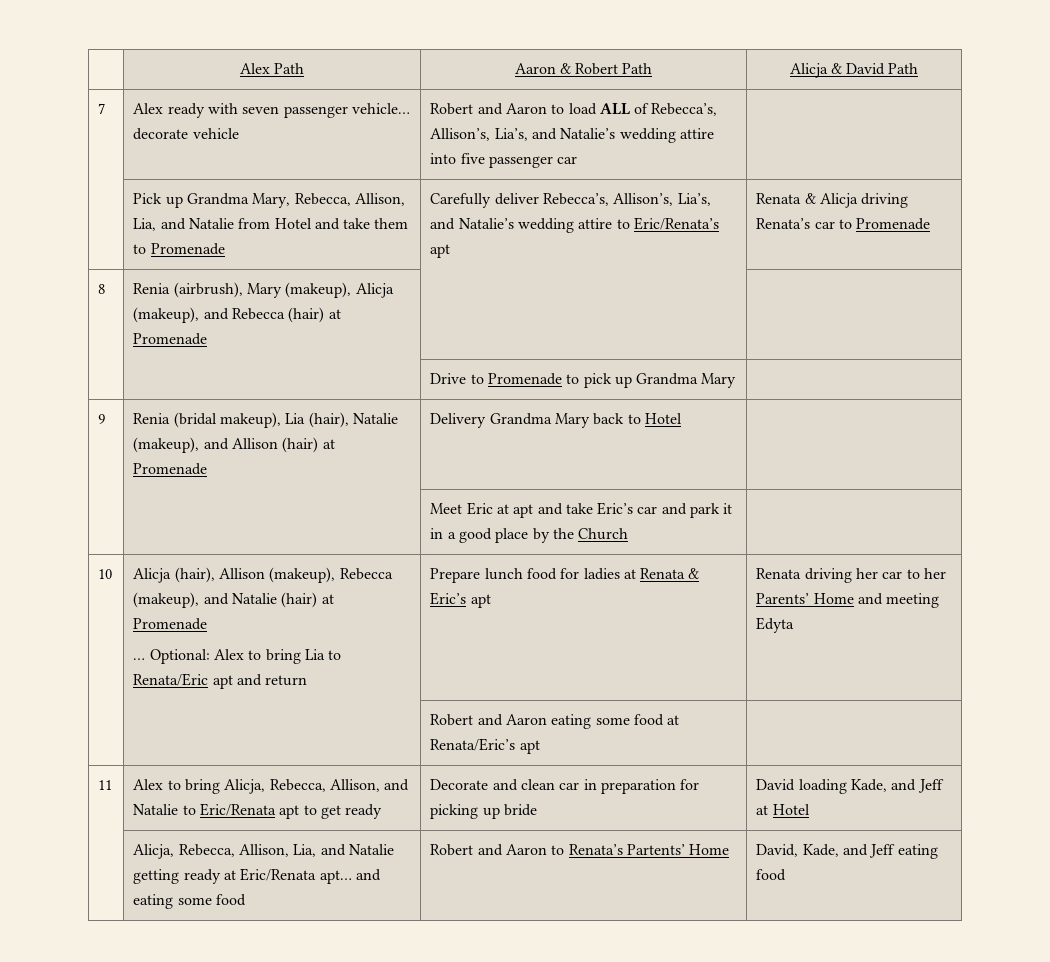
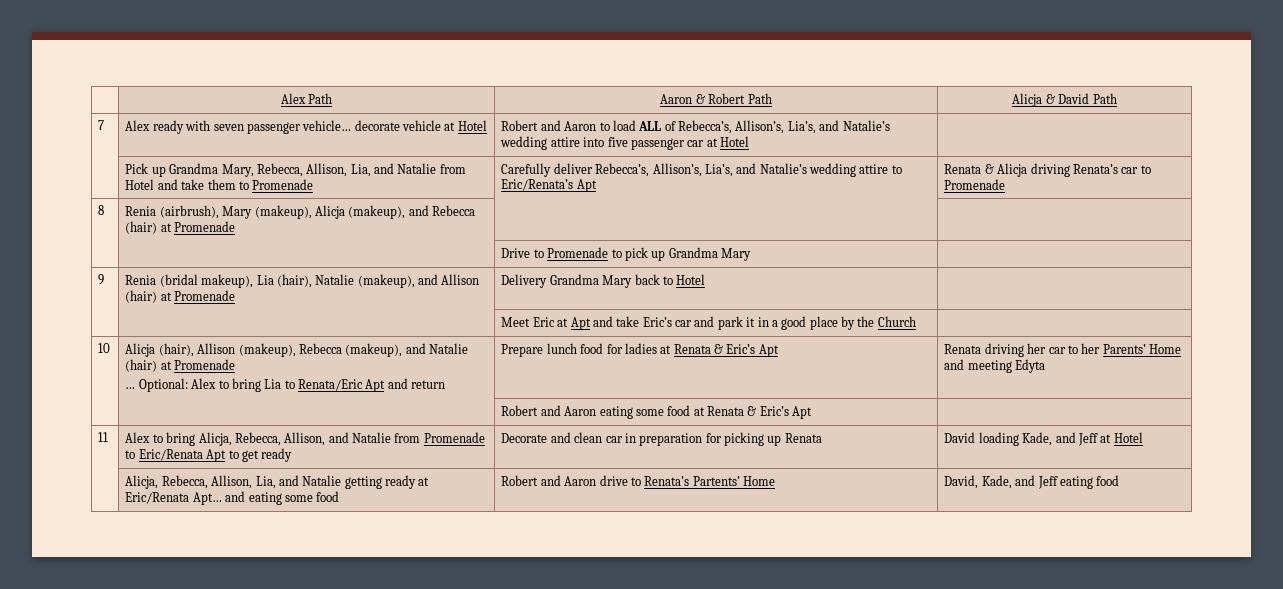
(239, 133) none -> [444,120,487,131] at Hotel
(578, 160) none -> [706,136,750,147] at Hotel
[430,244,451,258] apt -> [576,179,597,192] Apt
[513,504,534,518] apt -> [570,317,591,330] Apt
[212,675,233,689] apt -> [365,379,386,392] Apt
[470,594,491,608] apt -> [758,344,779,357] Apt
[430,738,540,754] Renata/Eric’s apt -> [707,406,813,419] Renata & Eric’s Apt
(179, 809) none -> [394,432,485,443] from Promenade
[279,805,300,819] apt -> [206,449,227,462] Apt
[503,804,537,816] bride -> [784,433,822,443] Renata
[319,870,352,884] apt… -> [192,492,222,505] Apt…
(547, 849) none -> [599,475,628,486] drive

